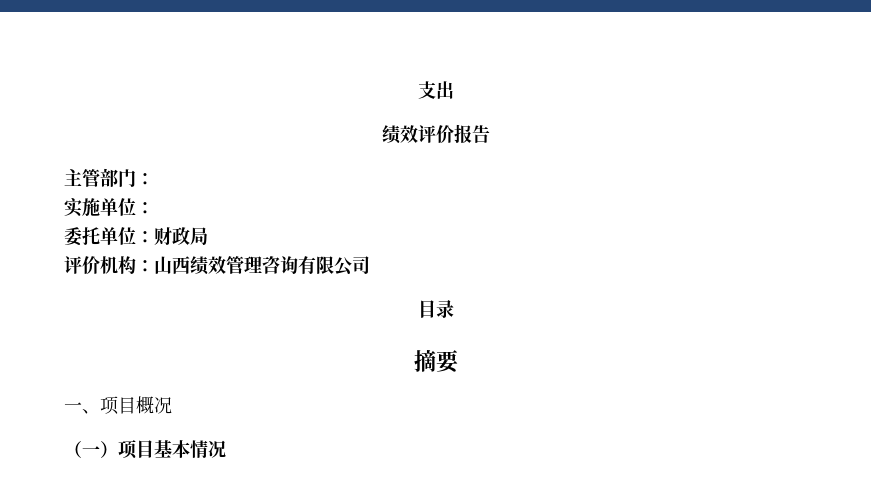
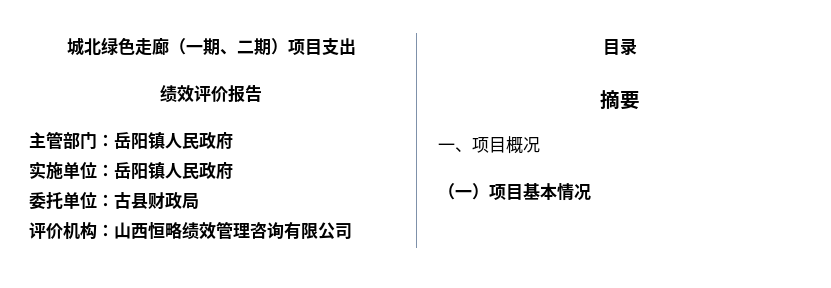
(417, 90) none -> [66,37,322,56] 城北绿色走廊（一期、二期）项目
(154, 179) none -> [114,132,233,150] 岳阳镇人民政府
(154, 208) none -> [114,162,233,180] 岳阳镇人民政府
(154, 237) none -> [114,192,148,209] 古县
(190, 265) none -> [148,222,182,239] 恒略

